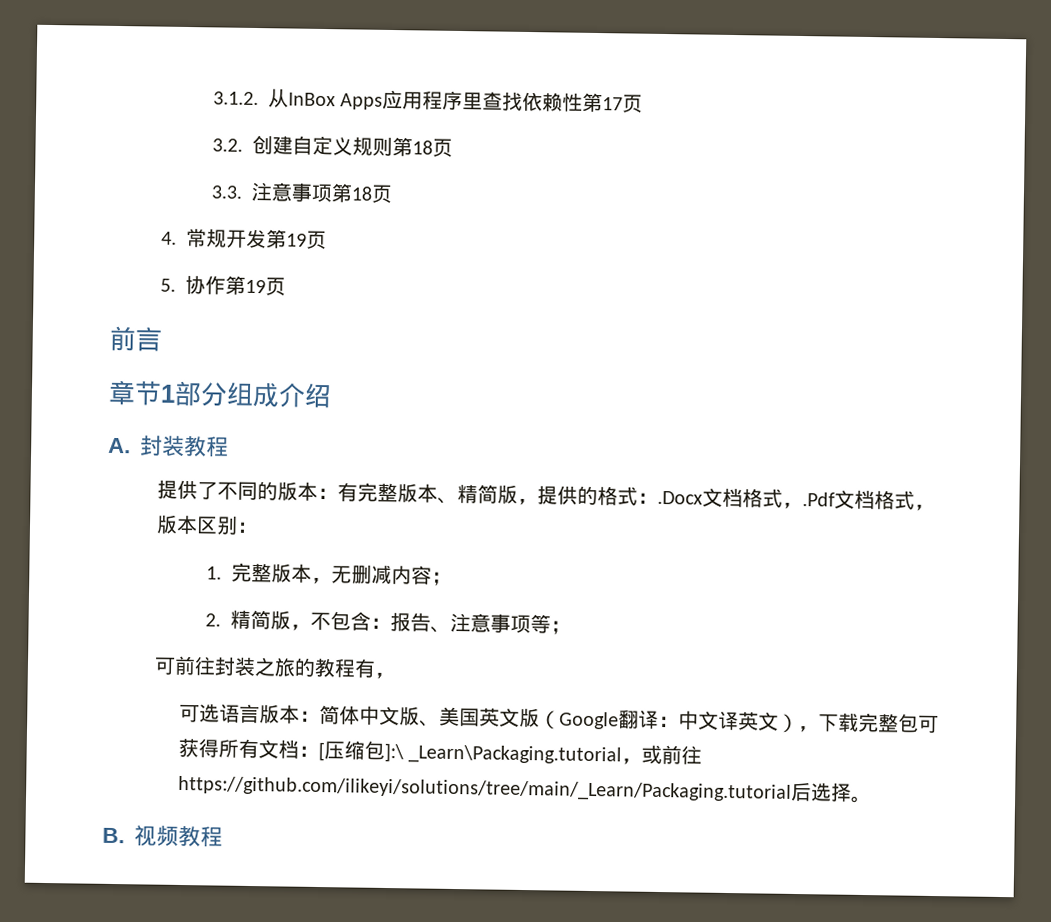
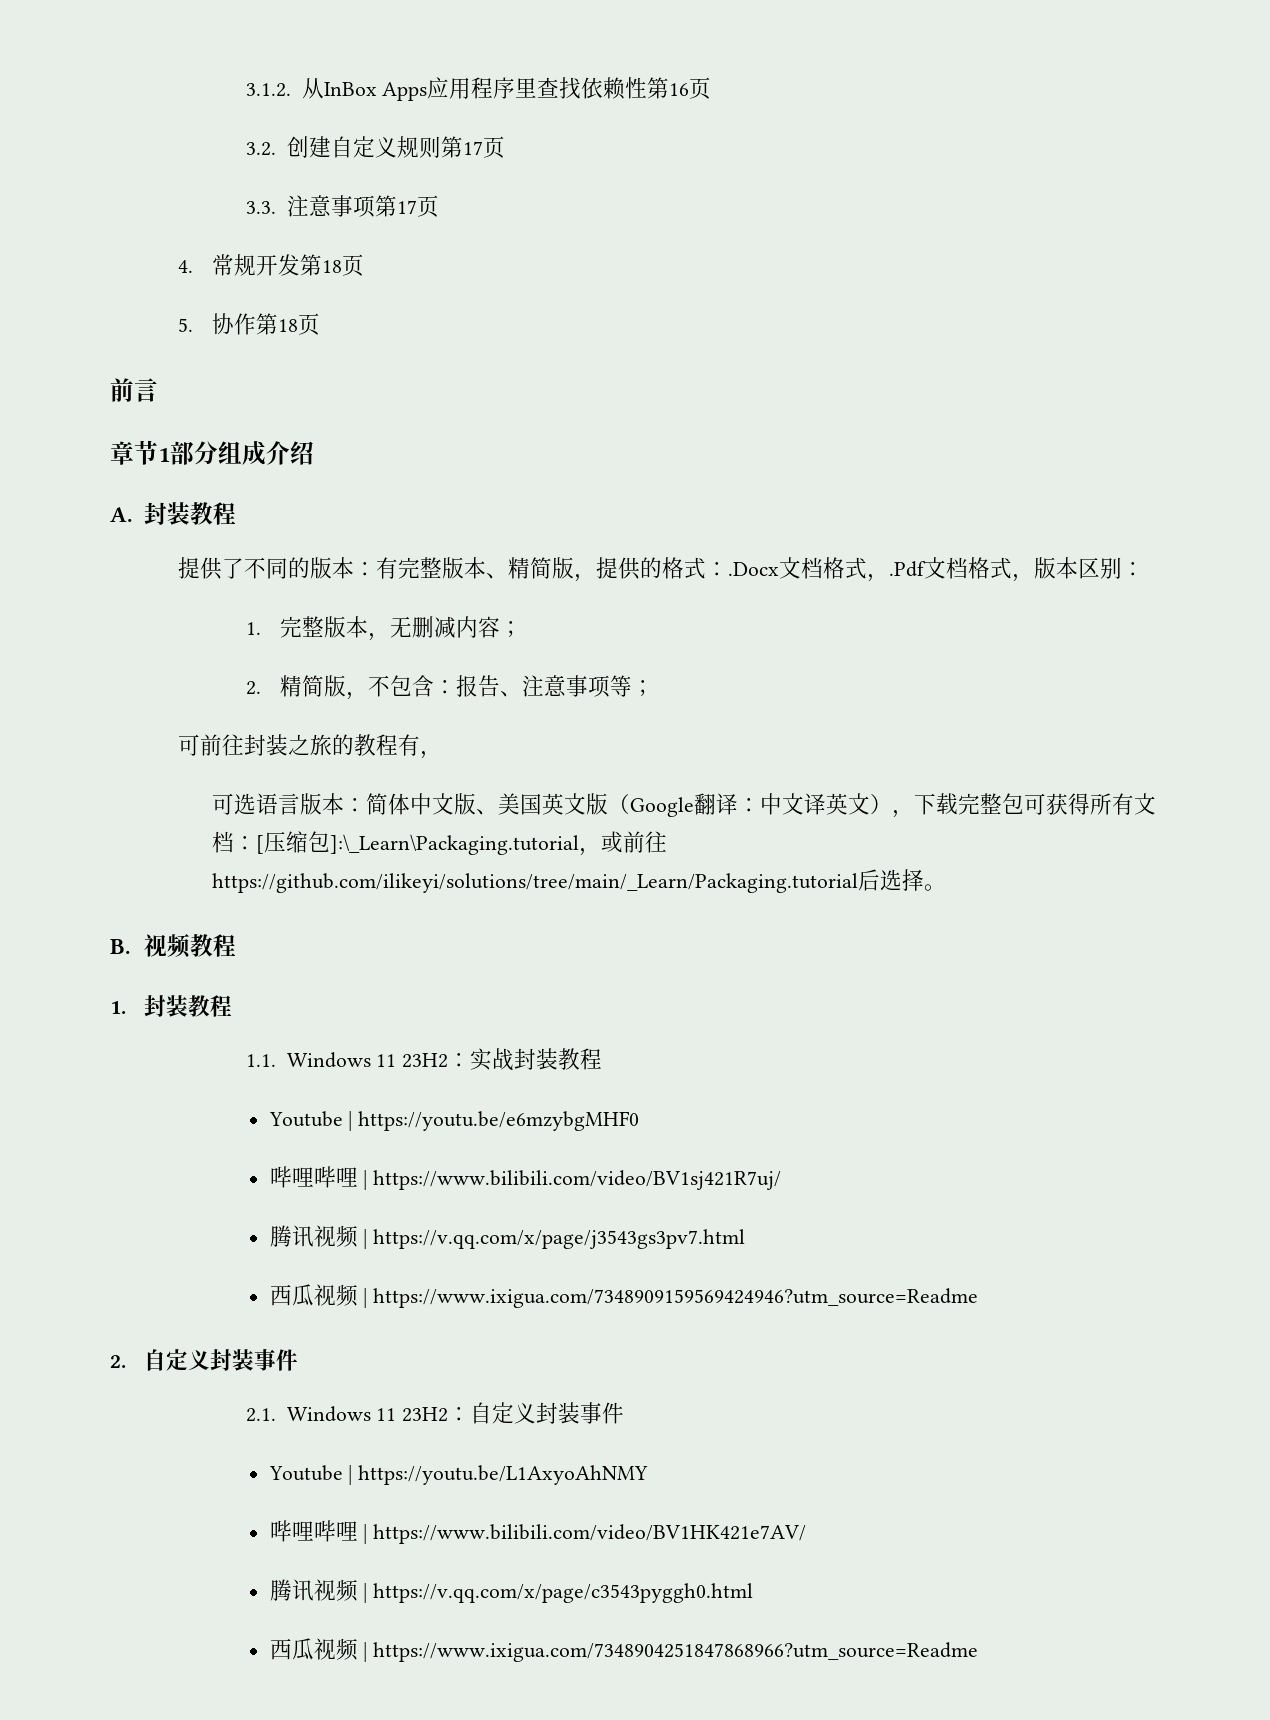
[602,97,624,111] 17 -> [669,83,690,96] 16
[412,140,434,155] 18 -> [462,141,483,155] 17
[351,186,374,201] 18 -> [396,200,417,214] 17
[286,233,308,247] 19 -> [321,260,342,273] 18
[245,279,267,294] 19 -> [277,319,298,332] 18
[384,742,623,766] ]:\ _Learn\Packaging.tutorial -> [329,834,579,855] ]:\_Learn\Packaging.tutorial
(223, 836) none -> [110,995,232,1017] [245,1048,603,1071] [268,1111,640,1131] [269,1166,782,1190] [269,1225,746,1249] [269,1284,979,1308] [110,1349,298,1371] [245,1402,625,1424] [268,1465,649,1485] [269,1520,807,1544] [269,1579,754,1603] [269,1638,979,1662] // 1.封装教程 // 1.1. Windows 11 23H2：实战封装教程 // Youtube | https://youtu.be/e6mzybgMHF0 // 哔哩哔哩 | https://www.bilibili.com/video/BV1sj421R7uj/ // 腾讯视频 | https://v.qq.com/x/page/j3543gs3pv7.html // 西瓜视频 | https://www.ixigua.com/7348909159569424946?utm_source=Readme // 2.自定义封装事件 // 2.1. Windows 11 23H2：自定义封装事件 // Youtube | https://youtu.be/L1AxyoAhNMY // 哔哩哔哩 | https://www.bilibili.com/video/BV1HK421e7AV/ // 腾讯视频 | https://v.qq.com/x/page/c3543pyggh0.html // 西瓜视频 | https://www.ixigua.com/7348904251847868966?utm_source=Readme

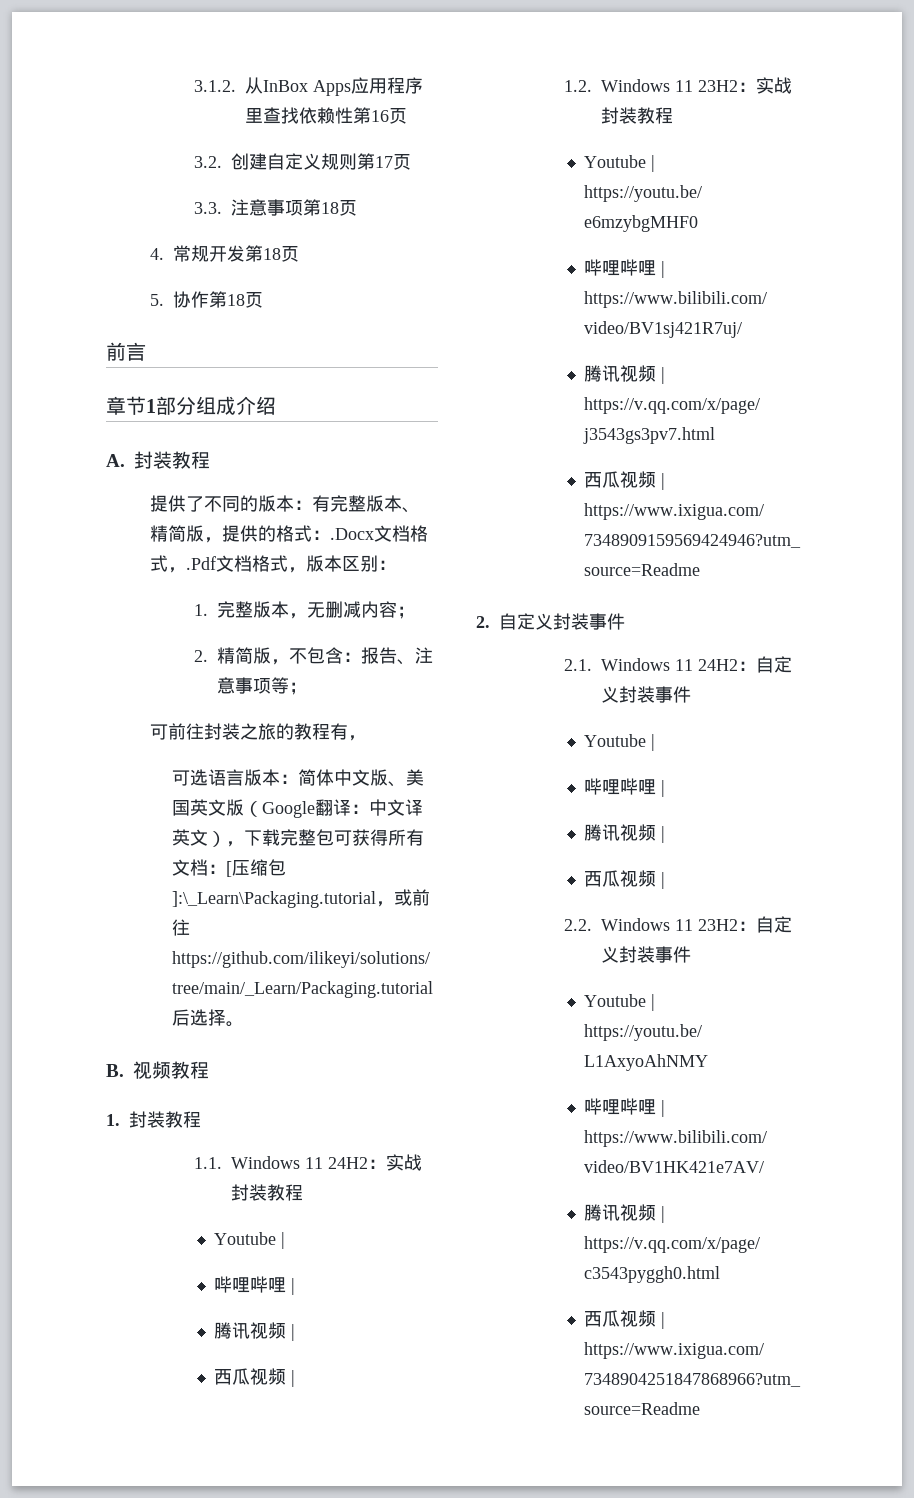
[396,200,417,214] 17 -> [321,202,340,214] 18
(397, 1060) none -> [328,1154,423,1171] [231,1184,304,1201] [213,1232,285,1249] [213,1276,295,1295] [213,1322,295,1341] [213,1368,295,1387] [564,79,694,92] 24H2：实战封装教程 // Youtube | // 哔哩哔哩 | // 腾讯视频 | // 西瓜视频 | // 1.2. Windows 11
(397, 1414) none -> [698,656,793,673] [601,686,692,703] [583,734,655,751] [583,778,665,797] [583,824,665,843] [583,870,665,889] [564,918,694,931] 24H2：自定义封装事件 // Youtube | // 哔哩哔哩 | // 腾讯视频 | // 西瓜视频 | // 2.2. Windows 11

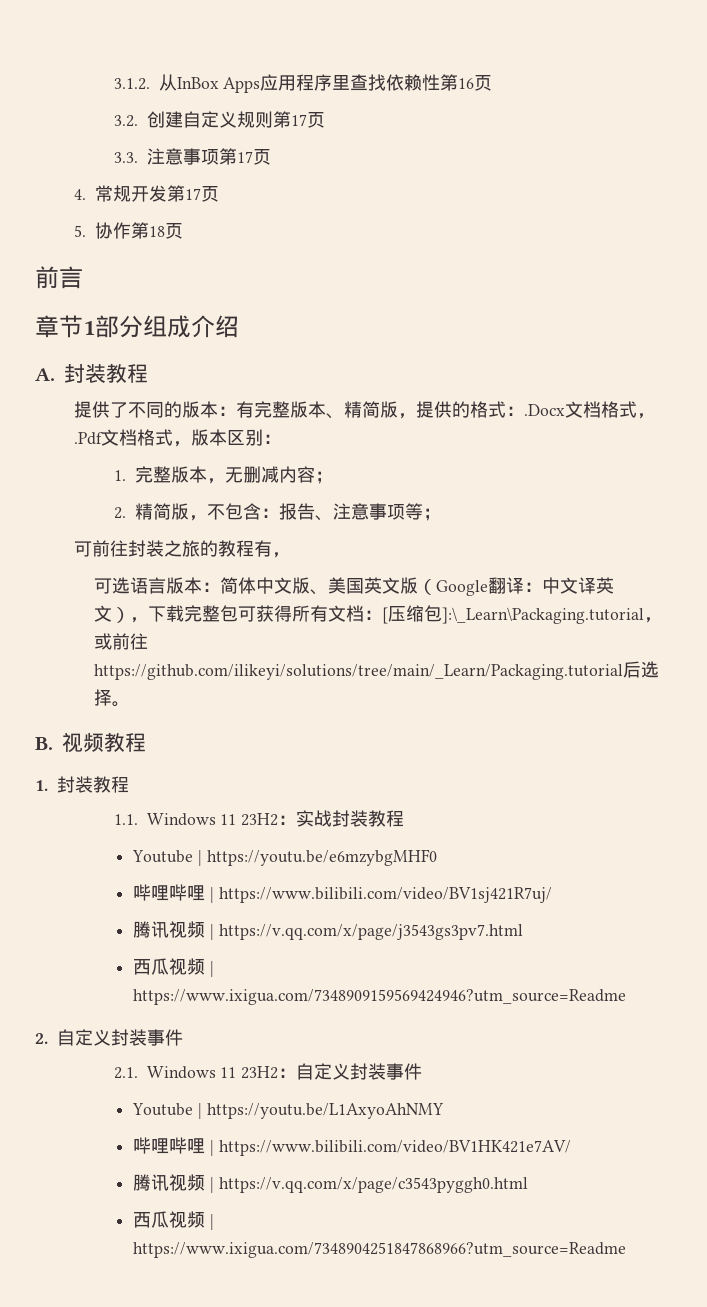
[321,202,340,214] 18 -> [236,151,253,163] 17
[263,248,282,260] 18 -> [185,188,202,200] 17
[328,1154,423,1171] [231,1184,304,1201] [213,1232,285,1249] [213,1276,295,1295] [213,1322,295,1341] [213,1368,295,1387] [564,79,694,92] 24H2：实战封装教程 // Youtube | // 哔哩哔哩 | // 腾讯视频 | // 西瓜视频 | // 1.2. Windows 11 -> (237, 819) none
[698,656,793,673] [601,686,692,703] [583,734,655,751] [583,778,665,797] [583,824,665,843] [583,870,665,889] [564,918,694,931] 24H2：自定义封装事件 // Youtube | // 哔哩哔哩 | // 腾讯视频 | // 西瓜视频 | // 2.2. Windows 11 -> (237, 1072) none

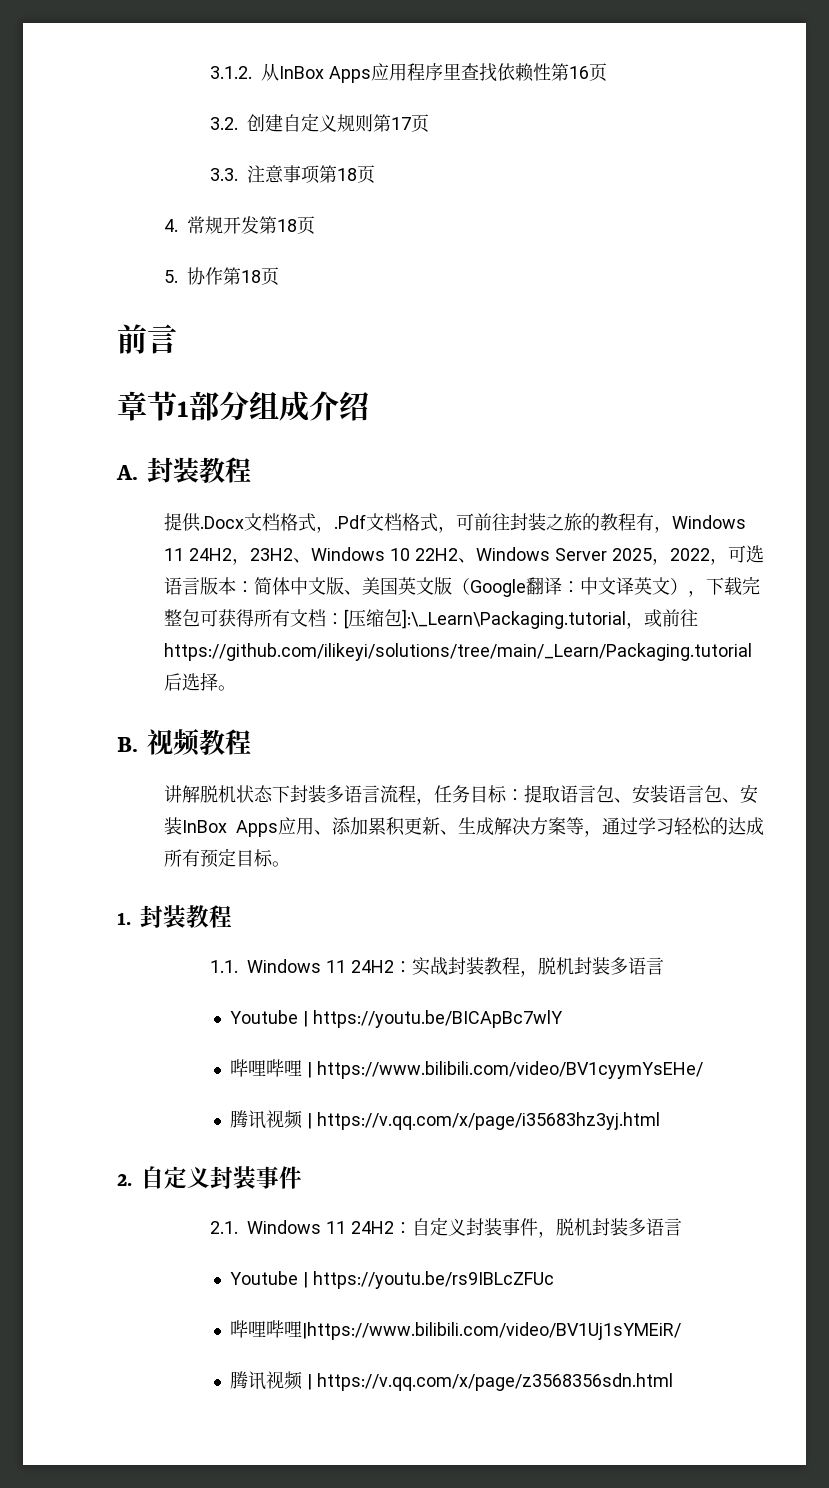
[236,151,253,163] 17 -> [337,168,358,181] 18
[185,188,202,200] 17 -> [276,219,297,232] 18
[110,401,525,419] 了不同的版本：有完整版本、精简版，提供的格式： -> (201, 522) none
[191,429,282,446] [113,466,333,484] [113,503,441,521] 版本区别： // 1.完整版本，无删减内容； // 2.精简版，不包含：报告、注意事项等； // -> (456, 529) none
(291, 555) // -> [671,515,746,529] [163,547,728,565] Windows 11 24H2，23H2、Windows 10 22H2、Windows Server 2025，2022，
(146, 742) none -> [163,784,758,805] [163,817,764,837] [163,848,290,868] // 讲解脱机状态下封装多语言流程，任务目标：提取语言包、安装语言包、安装InBox Apps应用、添加累积更新、生成解决方案等，通过学习轻松的达成所有预定目标。
[241,813,279,826] 23H2 -> [351,960,395,973] 24H2
[132,849,437,866] [133,884,552,903] [133,921,523,940] [133,958,214,977] [133,989,627,1005] // Youtube | https://youtu.be/e6mzybgMHF0 // 哔哩哔哩 | https://www.bilibili.com/video/BV1sj421R7uj/ // 腾讯视频 | https://v.qq.com/x/page/j3543gs3pv7.html // 西瓜视频 | https://www.ixigua.com/7348909159569424946?utm_source=Readme -> [520,957,665,977] [229,1010,563,1028] [229,1059,703,1079] [229,1110,660,1130] ，脱机封装多语言 // Youtube | https://youtu.be/BICApBc7wlY // 哔哩哔哩 | https://www.bilibili.com/video/BV1cyymYsEHe/ // 腾讯视频 | https://v.qq.com/x/page/i35683hz3yj.html
[241,1066,279,1079] 23H2 -> [351,1221,395,1234] 24H2
[132,1103,444,1119] [133,1137,571,1156] [133,1174,528,1193] [133,1211,214,1230] [133,1242,627,1258] // Youtube | https://youtu.be/L1AxyoAhNMY // 哔哩哔哩 | https://www.bilibili.com/video/BV1HK421e7AV/ // 腾讯视频 | https://v.qq.com/x/page/c3543pyggh0.html // 西瓜视频 | https://www.ixigua.com/7348904251847868966?utm_source=Readme -> [538,1218,683,1238] [229,1271,554,1289] [229,1320,681,1340] [229,1371,673,1391] ，脱机封装多语言 // Youtube | https://youtu.be/rs9IBLcZFUc // 哔哩哔哩|https://www.bilibili.com/video/BV1Uj1sYMEiR/ // 腾讯视频 | https://v.qq.com/x/page/z3568356sdn.html

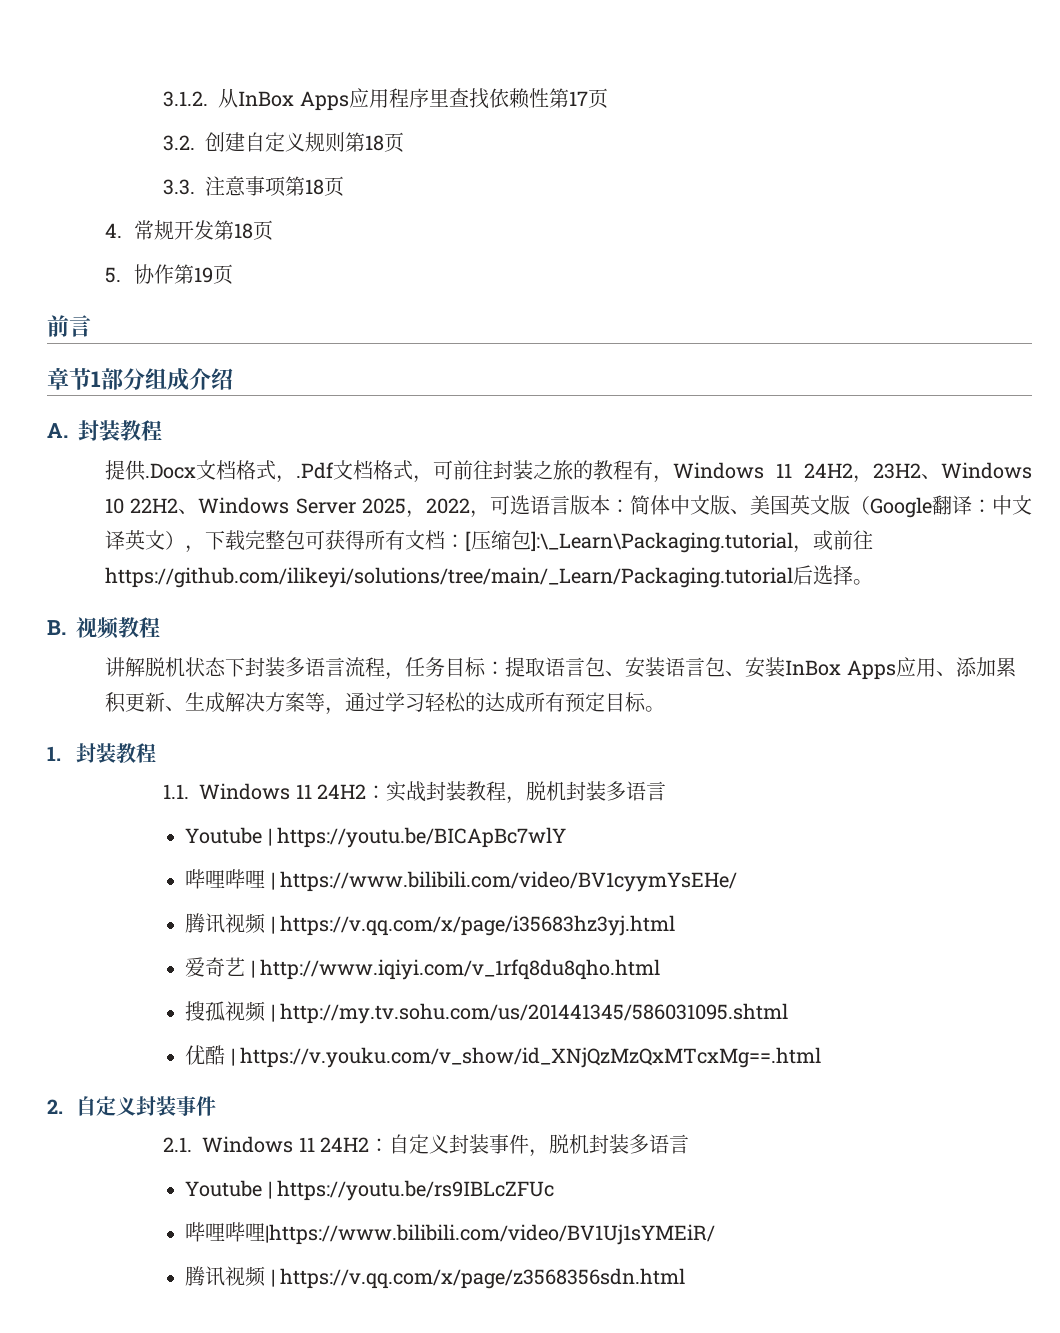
[569,66,590,79] 16 -> [568,91,588,106] 17
[391,117,412,130] 17 -> [365,135,385,151] 18
[240,270,261,283] 18 -> [194,267,214,283] 19
(660, 1121) none -> [185,957,661,980] [185,1001,789,1024] [185,1045,822,1068] // 爱奇艺 | http://www.iqiyi.com/v_1rfq8du8qho.html // 搜孤视频 | http://my.tv.sohu.com/us/201441345/586031095.shtml // 优酷 | https://v.youku.com/v_show/id_XNjQzMzQxMTcxMg==.html

